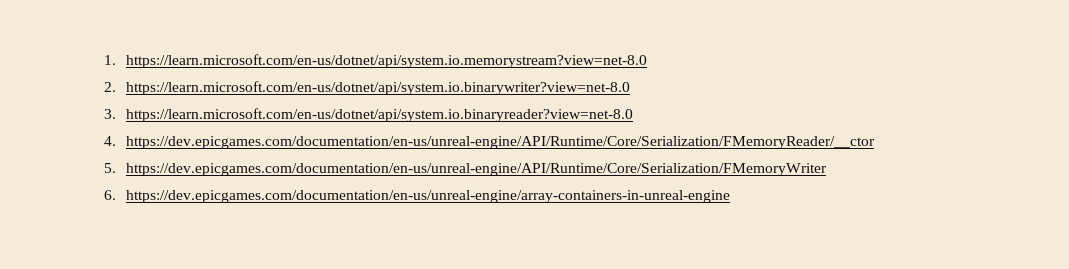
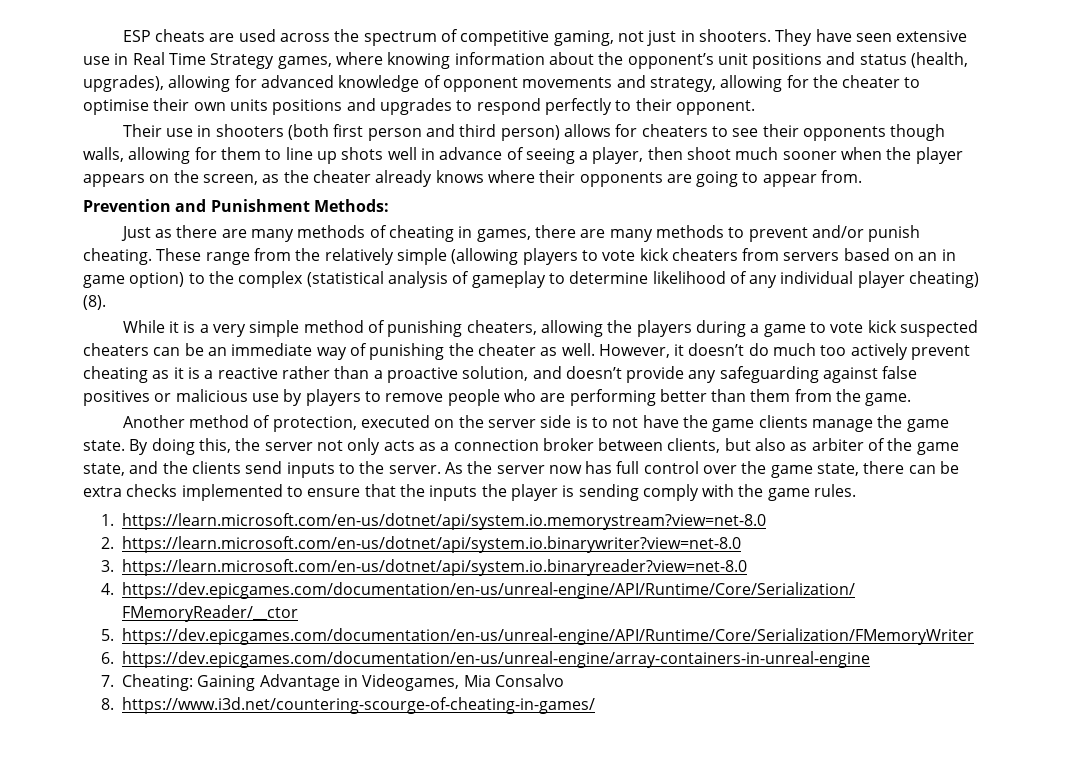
(103, 60) none -> [122,29,968,46] [83,52,969,69] [83,75,921,92] [83,98,755,115] [122,124,946,141] [83,147,963,164] [83,170,863,187] [83,199,389,212] [120,225,921,242] [83,248,956,265] [83,271,980,288] [83,295,106,310] [122,320,978,337] [83,343,971,360] [83,366,918,383] [83,389,912,406] [122,415,949,432] [83,438,959,455] [83,461,960,478] [83,484,857,501] ESP cheats are used across the spectrum of competitive gaming, not just in shooters. They have seen extensive use in Real Time Strategy games, where knowing information about the opponent’s unit positions and status (health, upgrades), allowing for advanced knowledge of opponent movements and strategy, allowing for the cheater to optimise their own units positions and upgrades to respond perfectly to their opponent. // Their use in shooters (both first person and third person) allows for cheaters to see their opponents though walls, allowing for them to line up shots well in advance of seeing a player, then shoot much sooner when the player appears on the screen, as the cheater already knows where their opponents are going to appear from. // Prevention and Punishment Methods: // Just as there are many methods of cheating in games, there are many methods to prevent and/or punish cheating. These range from the relatively simple (allowing players to vote kick cheaters from servers based on an in game option) to the complex (statistical analysis of gameplay to determine likelihood of any individual player cheating) (8). // While it is a very simple method of punishing cheaters, allowing the players during a game to vote kick suspected cheaters can be an immediate way of punishing the cheater as well. However, it doesn’t do much too actively prevent cheating as it is a reactive rather than a proactive solution, and doesn’t provide any safeguarding against false positives or malicious use by players to remove people who are performing better than them from the game. // Another method of protection, executed on the server side is to not have the game clients manage the game state. By doing this, the server not only acts as a connection broker between clients, but also as arbiter of the game state, and the clients send inputs to the server. As the server now has full control over the game state, there can be extra checks implemented to ensure that the inputs the player is sending comply with the game rules. //
(731, 196) none -> [101,674,564,691] [101,697,596,714] // 7. Cheating: Gaining Advantage in Videogames, Mia Consalvo // 8. https://www.i3d.net/countering-scourge-of-cheating-in-games/

